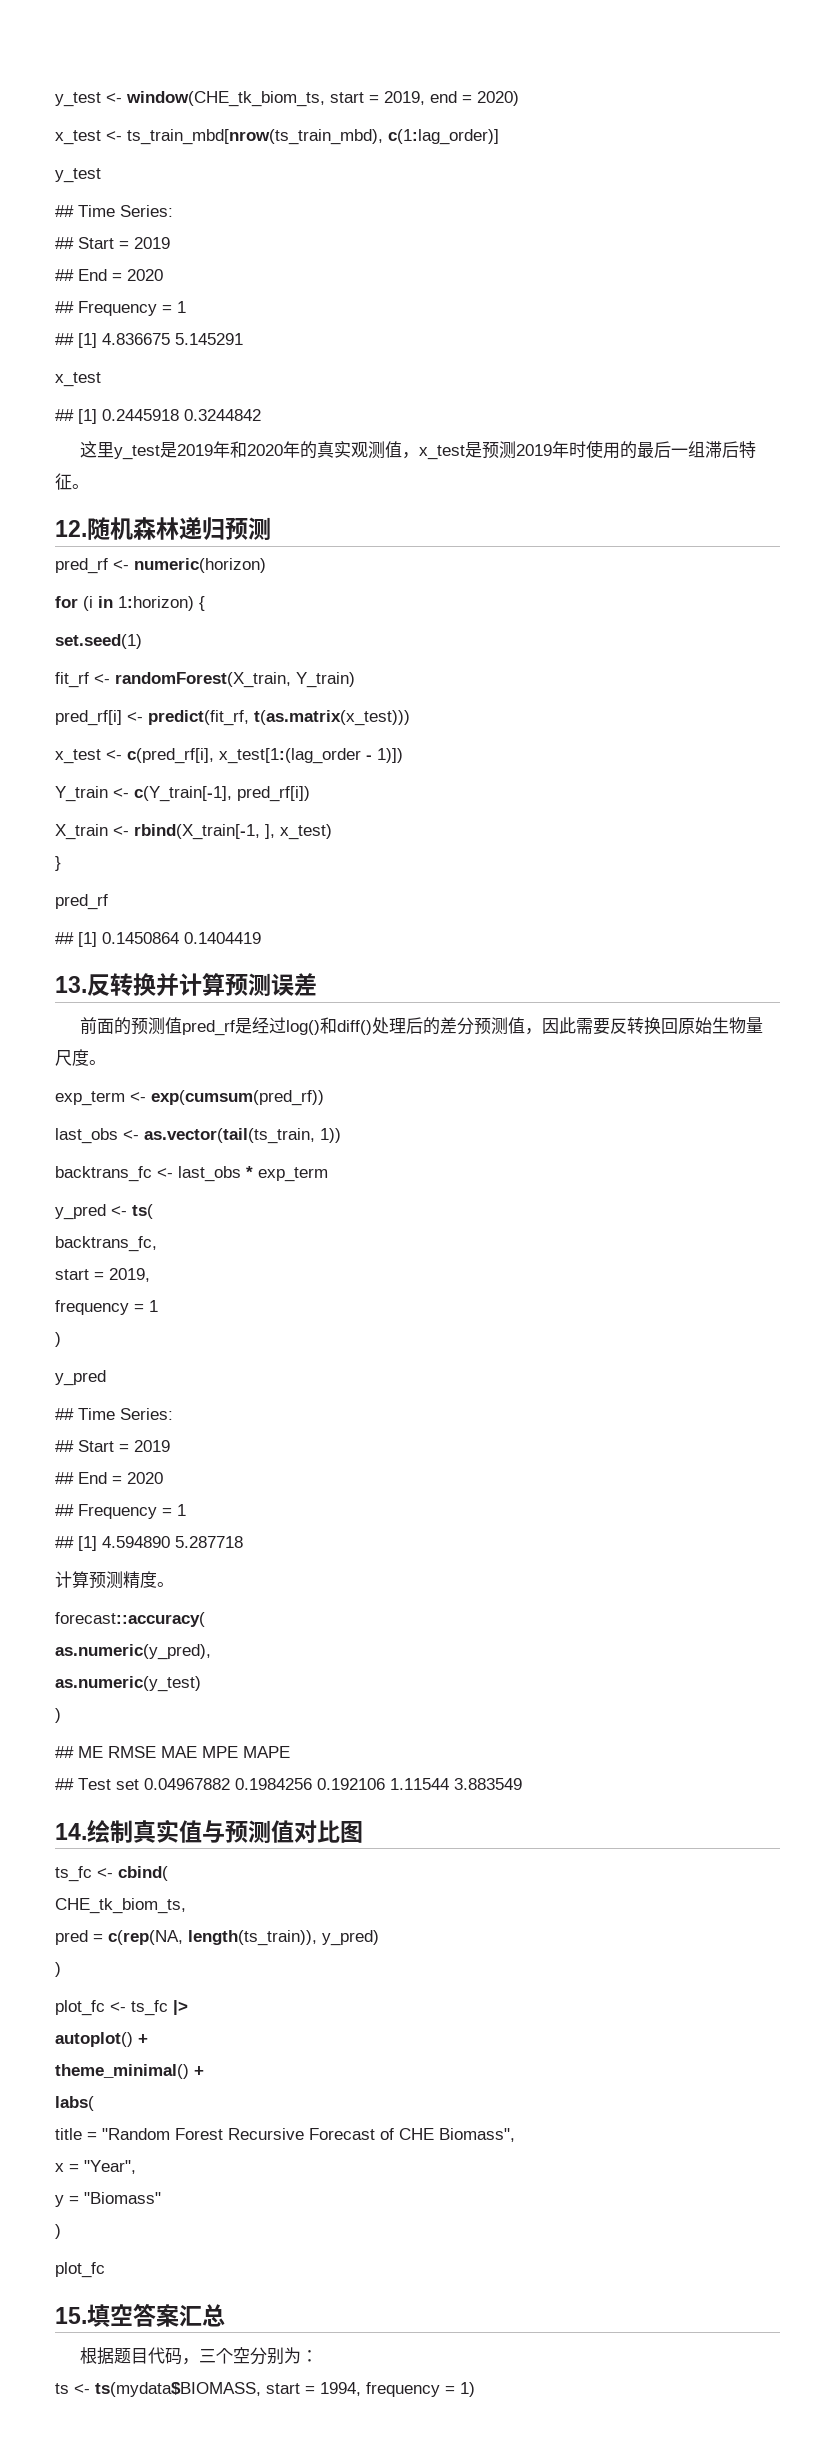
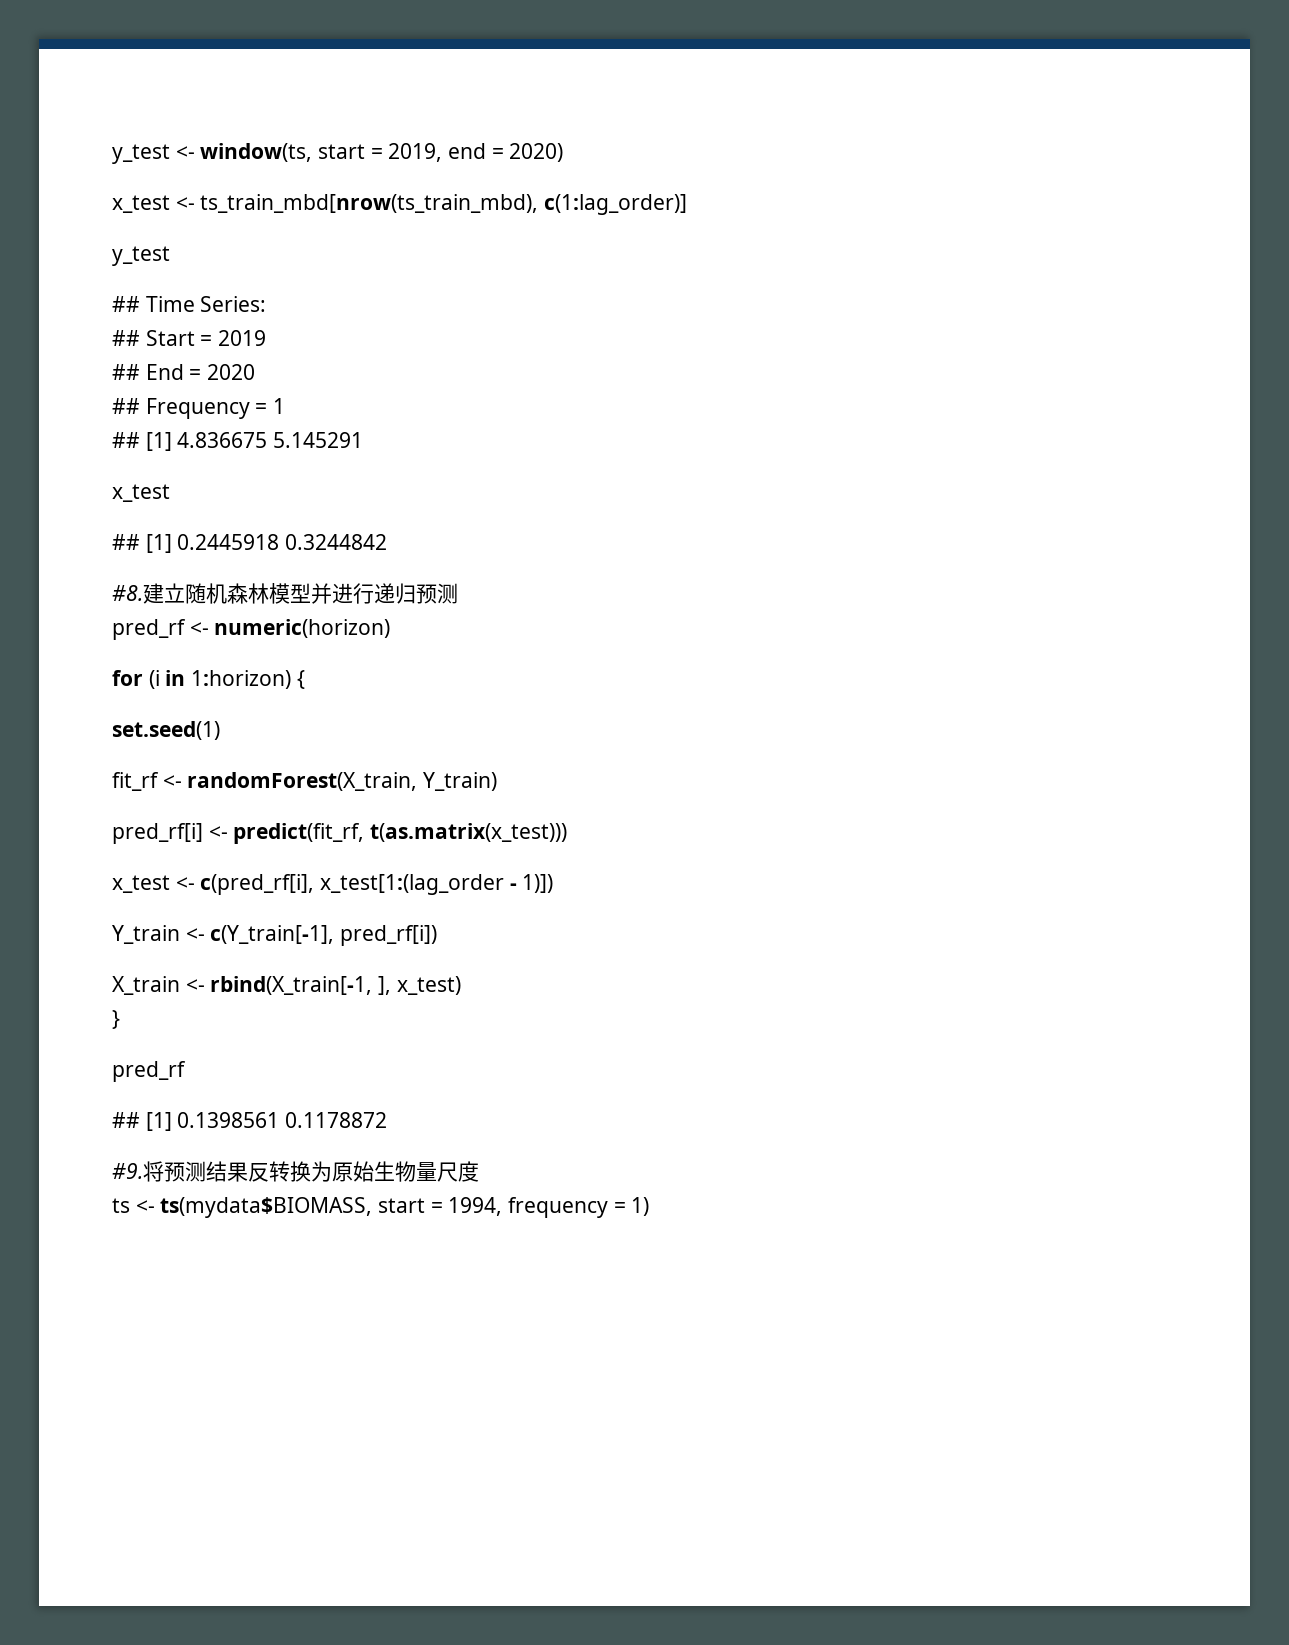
[126,91,325,107] window(CHE_tk_biom_ts, -> [200,143,313,162] window(ts,
[80,440,757,460] [55,473,89,490] [55,517,179,540] 这里y_test是2019年和2020年的真实观测值，x_test是预测2019年时使用的最后一组滞后特征。 // 12.随机森林 -> [112,583,374,604] #8.建立随机森林模型并进行
[102,932,261,944] [55,973,317,997] [80,1017,764,1036] [55,1049,106,1066] [55,1090,324,1106] [55,1128,341,1144] [55,1166,328,1182] [55,1204,153,1220] [55,1236,157,1252] [55,1268,150,1282] [55,1300,158,1315] [55,1332,61,1347] [55,1370,106,1386] [55,1408,173,1420] [55,1440,170,1452] [55,1472,163,1484] [55,1504,186,1519] [55,1536,243,1551] [55,1571,174,1589] [55,1612,205,1627] [55,1644,211,1660] [55,1676,201,1692] [55,1708,61,1723] [55,1746,290,1758] [55,1778,522,1790] [55,1819,363,1843] [55,1866,168,1882] [55,1898,186,1914] [55,1930,379,1946] [55,1962,61,1977] [55,2000,188,2016] [55,2032,148,2047] [55,2064,204,2079] [55,2096,94,2111] [55,2128,515,2142] [55,2160,136,2174] [55,2192,161,2207] [55,2224,61,2239] [55,2262,105,2278] [55,2303,225,2327] [80,2347,319,2365] 0.1450864 0.1404419 // 13.反转换并计算预测误差 // 前面的预测值pred_rf是经过log()和diff()处理后的差分预测值，因此需要反转换回原始生物量尺度。 // exp_term <- exp(cumsum(pred_rf)) // last_obs <- as.vector(tail(ts_train, 1)) // backtrans_fc <- last_obs * exp_term // y_pred <- ts( // backtrans_fc, // start = 2019, // frequency = 1 // ) // y_pred // ## Time Series: // ## Start = 2019 // ## End = 2020 // ## Frequency = 1 // ## [1] 4.594890 5.287718 // 计算预测精度。 // forecast::accuracy( // as.numeric(y_pred), // as.numeric(y_test) // ) // ## ME RMSE MAE MPE MAPE // ## Test set 0.04967882 0.1984256 0.192106 1.11544 3.883549 // 14.绘制真实值与预测值对比图 // ts_fc <- cbind( // CHE_tk_biom_ts, // pred = c(rep(NA, length(ts_train)), y_pred) // ) // plot_fc <- ts_fc |> // autoplot() + // theme_minimal() + // labs( // title = "Random Forest Recursive Forecast of CHE Biomass", // x = "Year", // y = "Biomass" // ) // plot_fc // 15.填空答案汇总 // 根据题目代码，三个空分别为： -> [177,1112,388,1128] [112,1161,479,1182] 0.1398561 0.1178872 // #9.将预测结果反转换为原始生物量尺度

